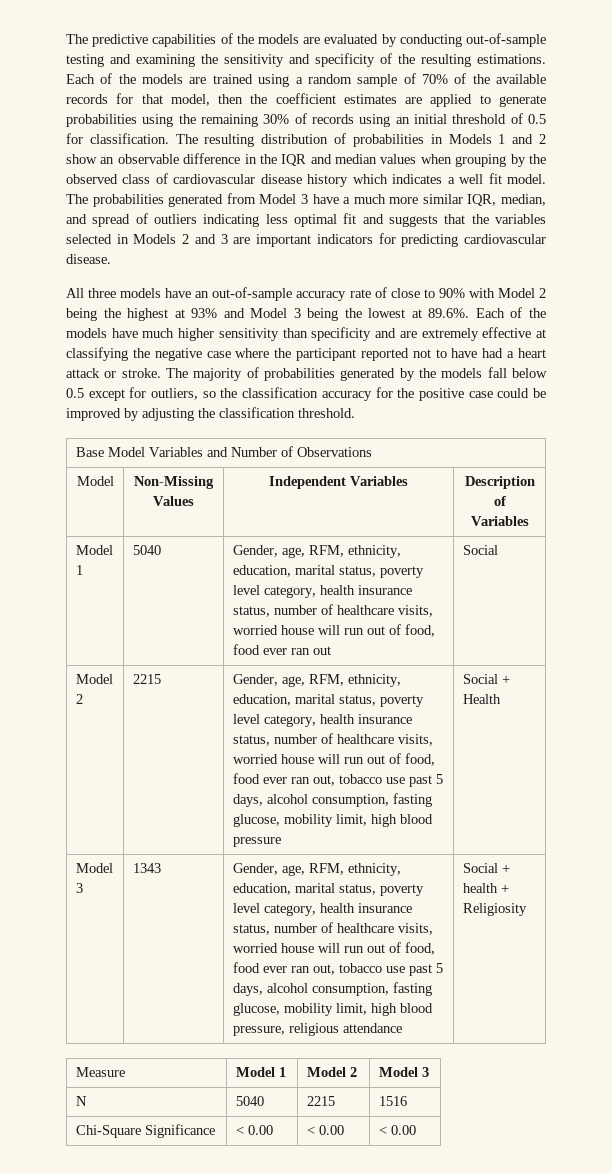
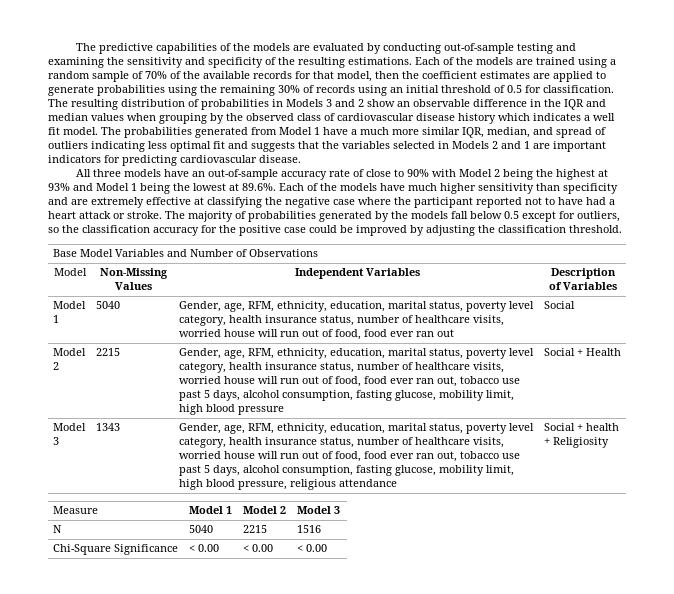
[498,134,506,144] 1 -> [326,99,332,107] 3
[300,194,308,204] 3 -> [314,127,320,135] 1
[220,234,228,244] 3 -> [524,141,530,149] 1
[293,308,301,318] 3 -> [131,183,137,191] 1

